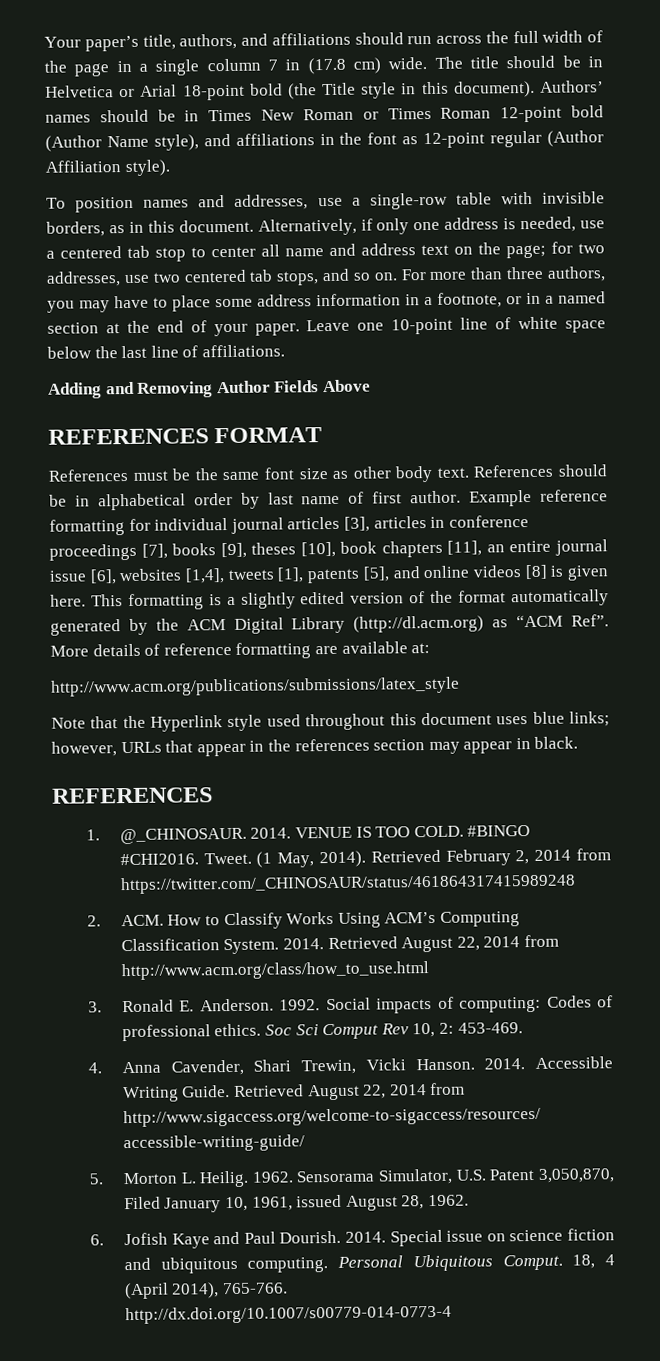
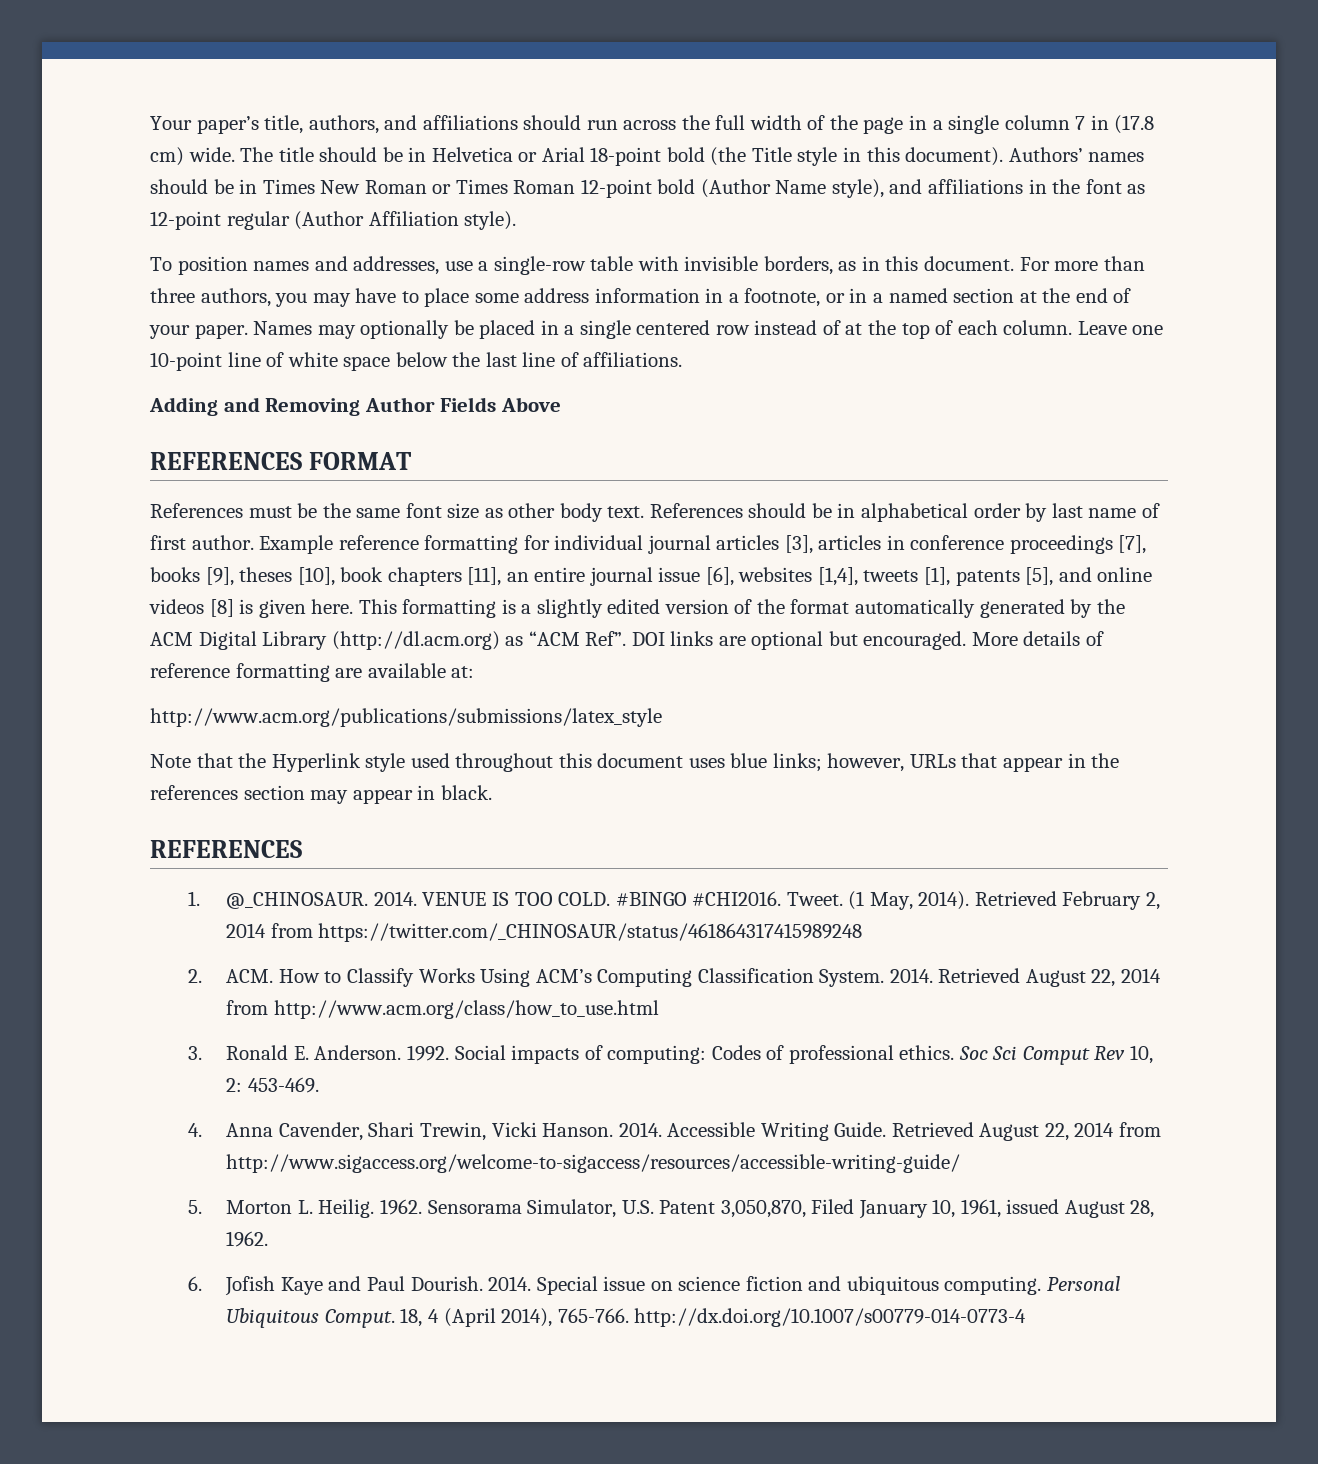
[257,216,605,236] [46,241,605,262] [46,268,398,287] Alternatively, if only one address is needed, use a centered tab stop to center all name and address text on the page; for two addresses, use two centered tab stops, and so on. -> (1015, 263) none
(300, 329) none -> [253,320,1073,339] Names may optionally be placed in a single centered row instead of at the top of each column.
(609, 620) none -> [631,631,967,650] DOI links are optional but encouraged.

